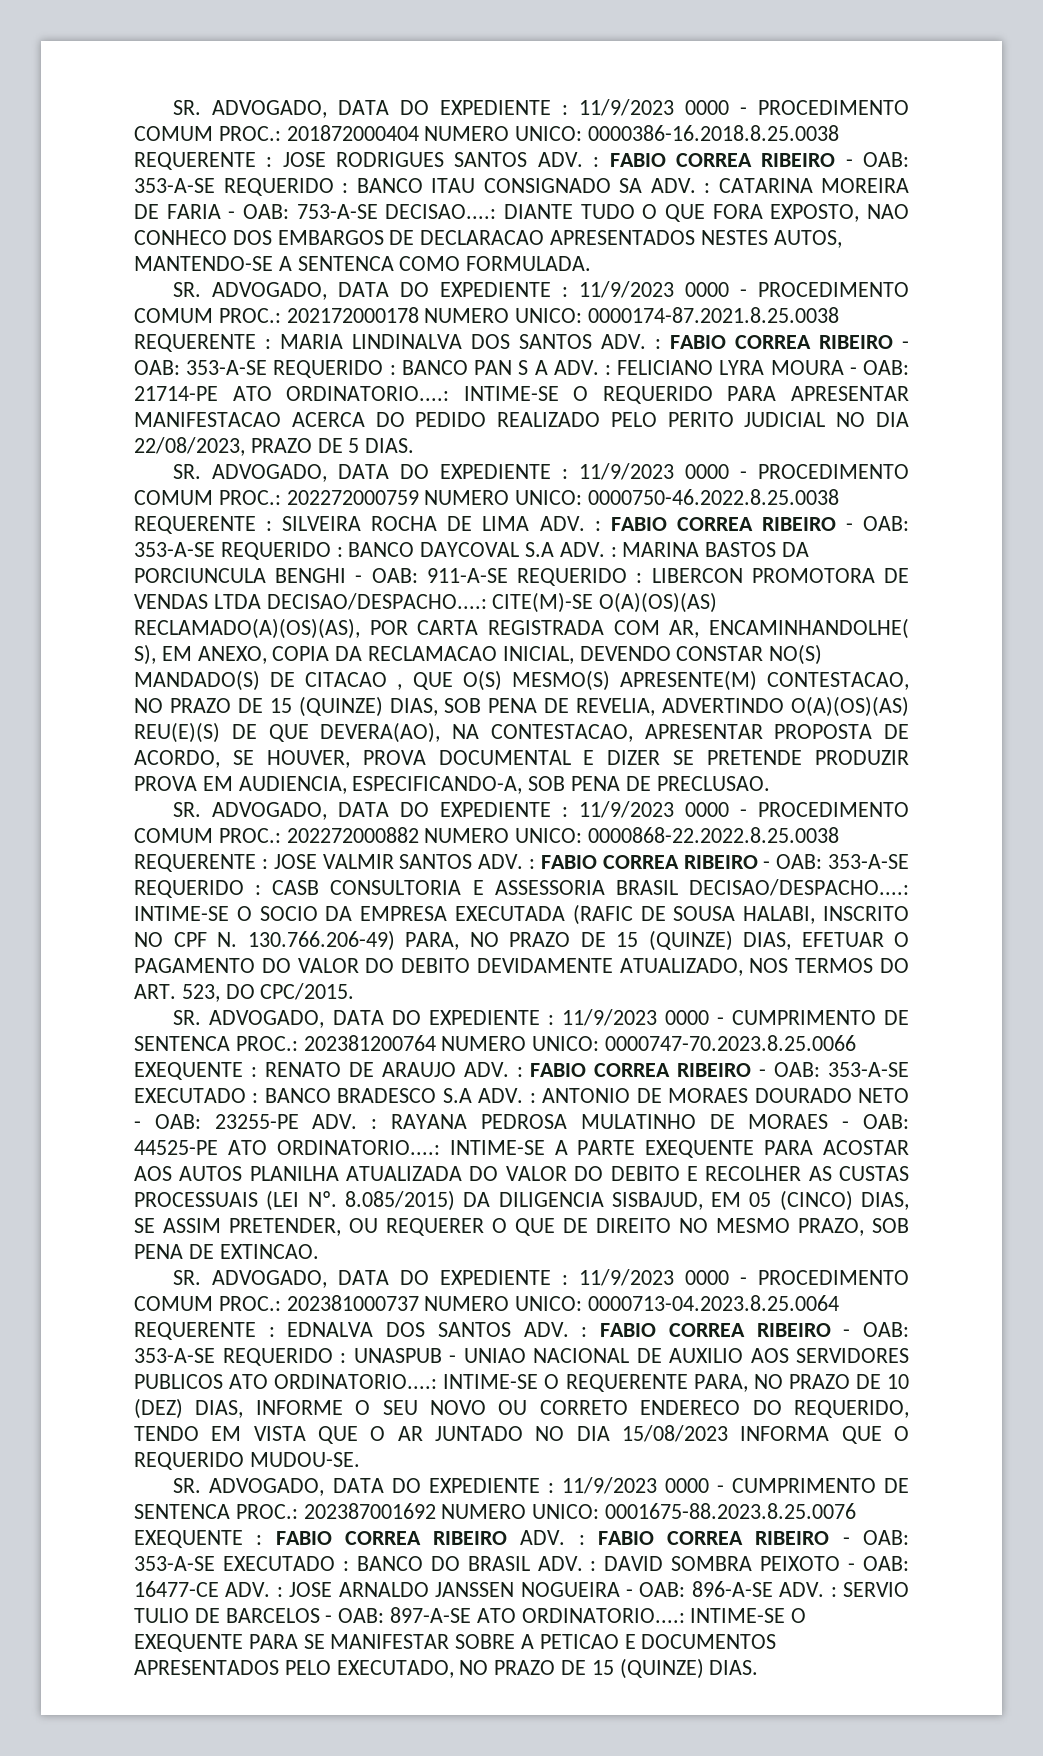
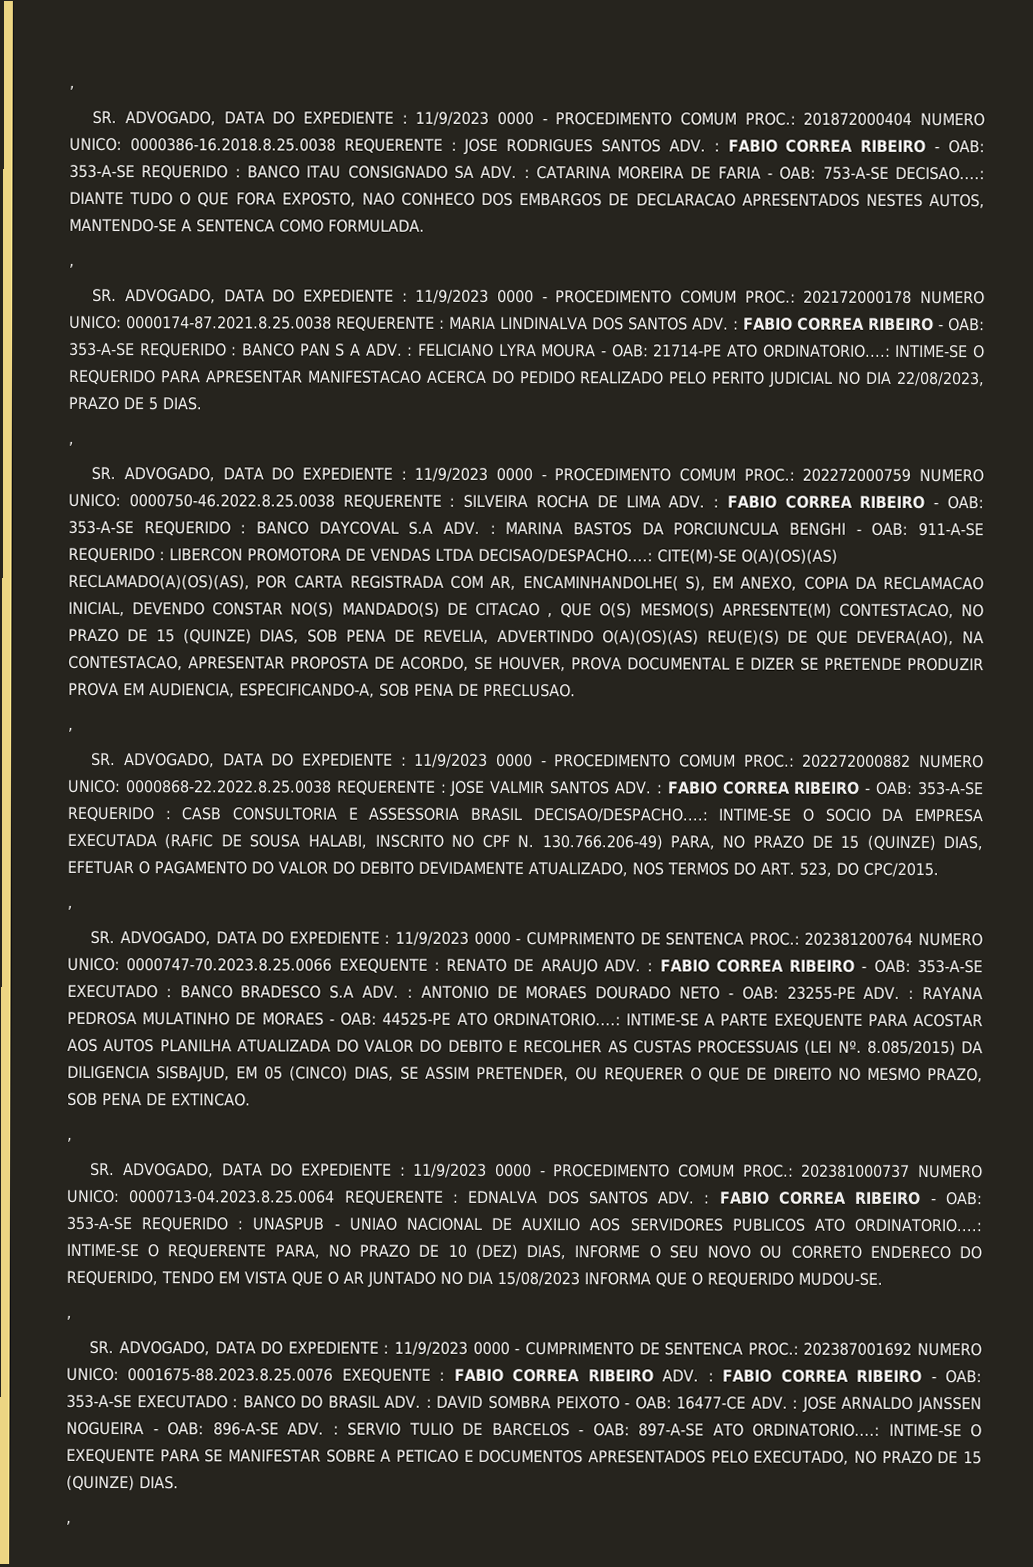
(173, 107) none -> [69,85,75,90] , //
(592, 263) none -> [69,263,75,268] // ,
(415, 445) none -> [68,441,74,446] // ,
(770, 783) none -> [68,727,74,732] // ,
(355, 991) none -> [67,905,73,910] // ,
(319, 1251) none -> [67,1137,73,1142] // ,
(360, 1459) none -> [66,1315,72,1320] // ,
(759, 1667) none -> [66,1520,72,1525] // ,

